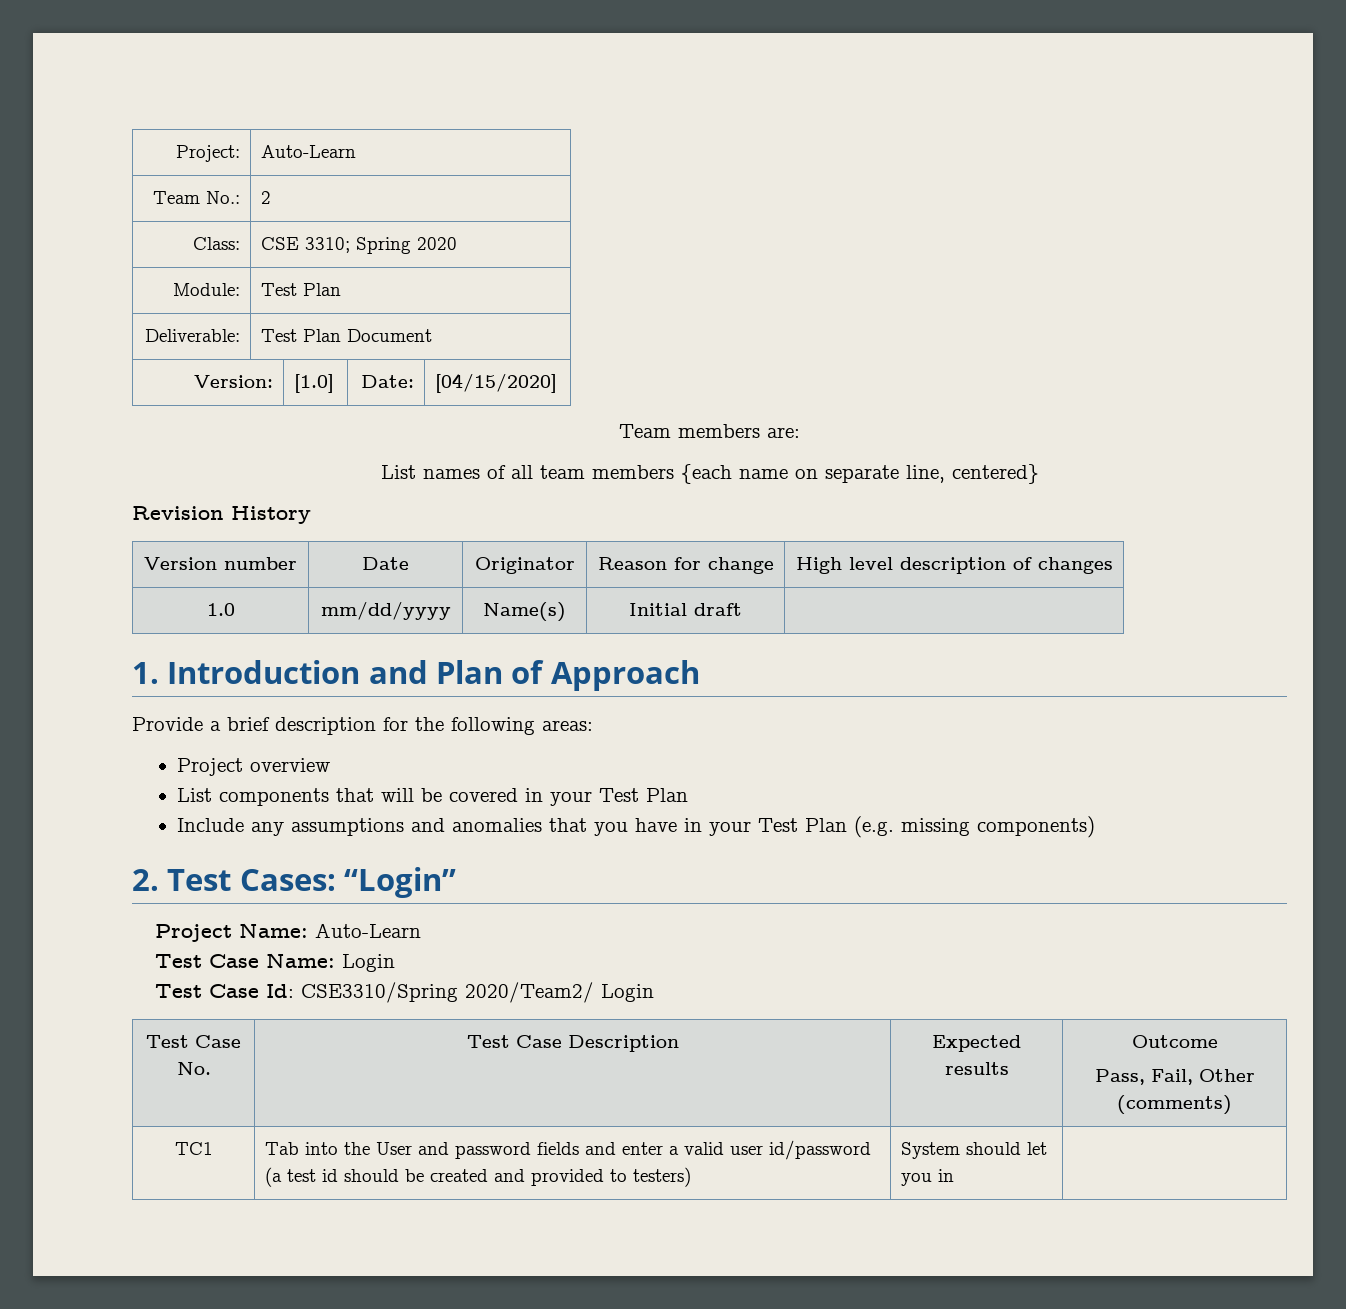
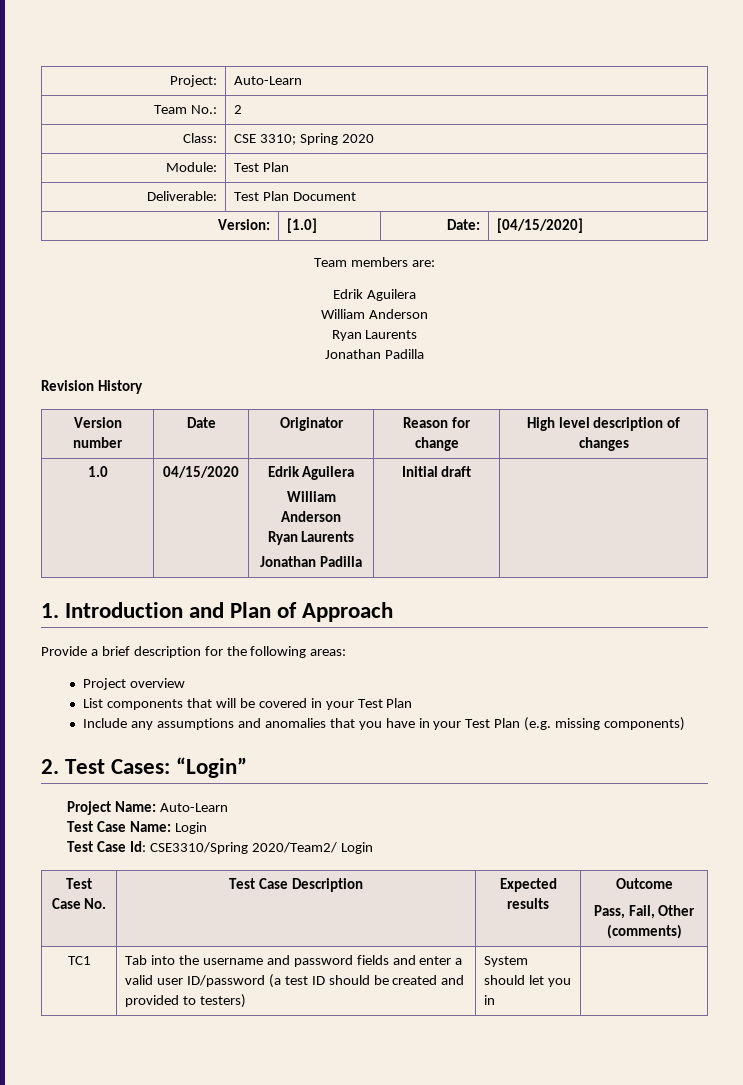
[380,464,1039,484] List names of all team members {each name on separate line, centered} -> [333,289,416,301] [321,309,428,319] [331,330,418,341] [325,349,424,359] Edrik Aguilera // William Anderson // Ryan Laurents // Jonathan Padilla
[320,601,451,620] [483,602,566,622] mm/dd/yyyy | Name(s) -> [163,466,239,478] [267,466,355,480] [286,491,336,502] [281,511,341,522] [267,531,355,545] [260,556,362,567] 04/15/2020 | Edrik Aguilera // William Anderson // Ryan Laurents // Jonathan Padilla
[376,1142,413,1155] User -> [202,958,263,965] username
[769,1140,872,1160] id/password -> [186,975,265,987] ID/password
[322,1169,339,1182] id -> [311,976,325,985] ID

